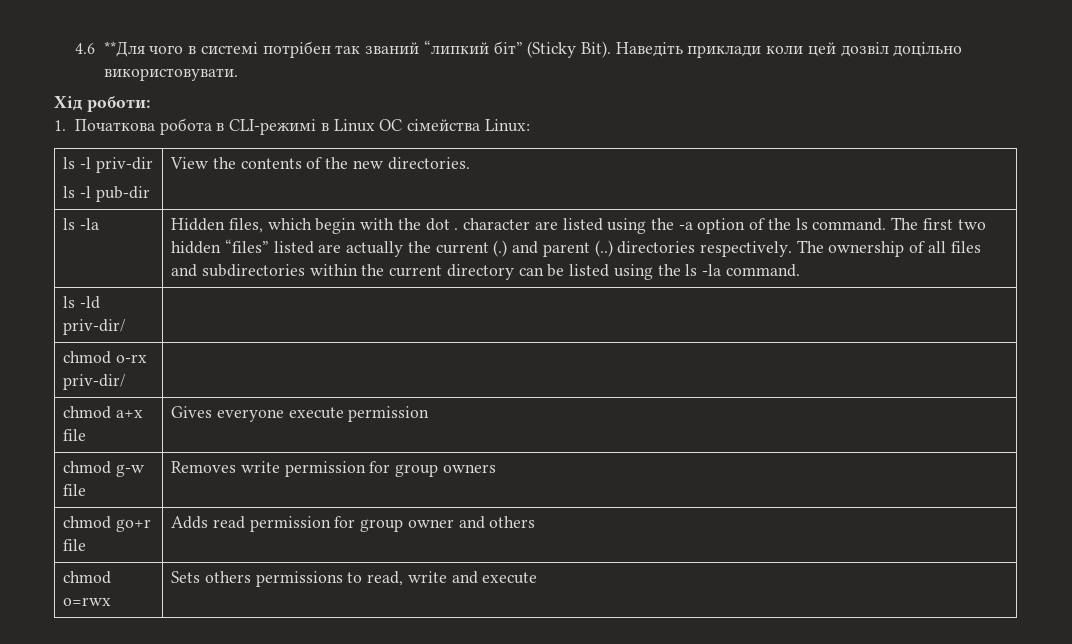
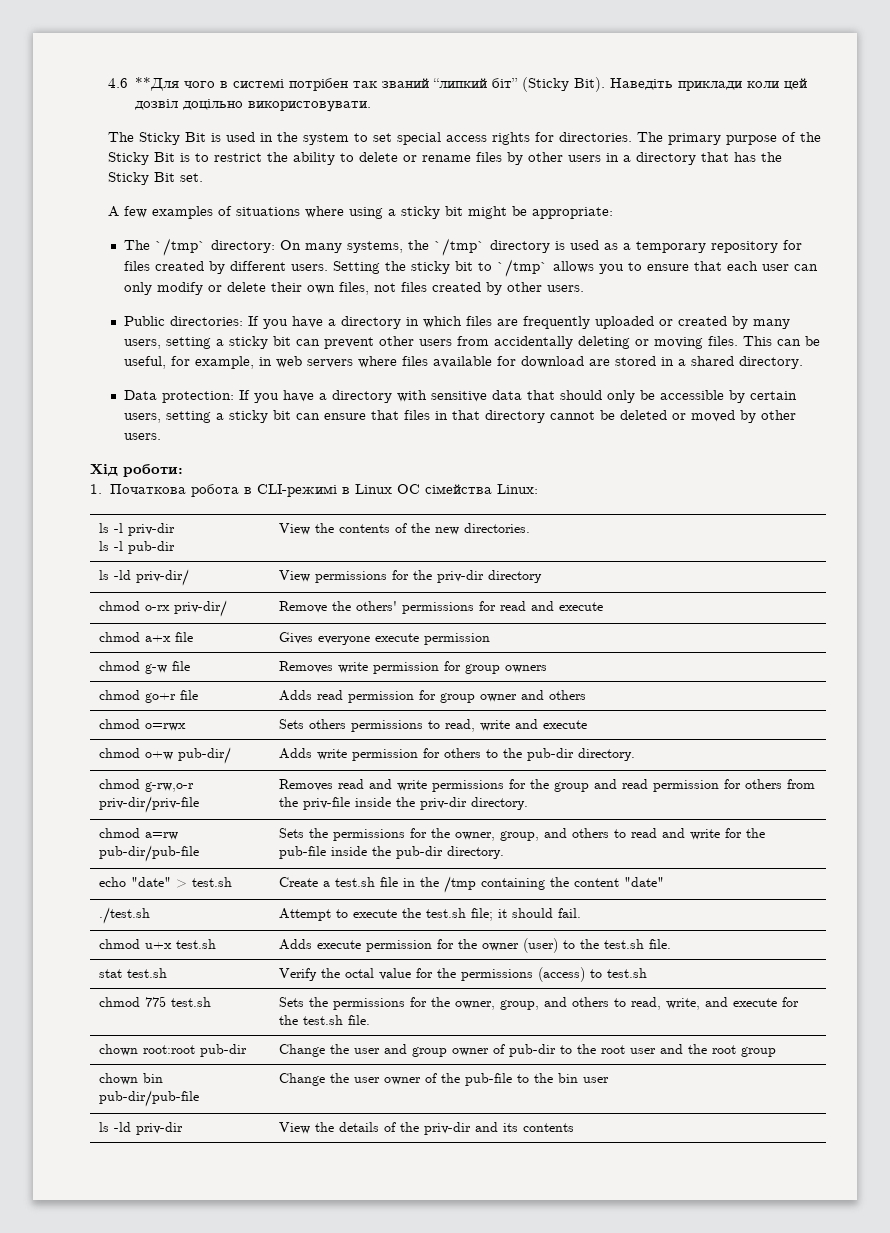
(238, 74) none -> [107,132,821,145] [107,152,782,165] [107,172,203,185] [107,206,613,219] [124,238,803,256] [124,259,819,277] [124,282,585,295] [124,316,791,329] [124,336,821,349] [124,356,804,369] [124,390,798,403] [124,410,797,423] [124,433,162,440] // The Sticky Bit is used in the system to set special access rights for directories. The primary purpose of the Sticky Bit is to restrict the ability to delete or rename files by other users in a directory that has the Sticky Bit set. // A few examples of situations where using a sticky bit might be appropriate: // The `/tmp` directory: On many systems, the `/tmp` directory is used as a temporary repository for files created by different users. Setting the sticky bit to `/tmp` allows you to ensure that each user can only modify or delete their own files, not files created by other users. // Public directories: If you have a directory in which files are frequently uploaded or created by many users, setting a sticky bit can prevent other users from accidentally deleting or moving files. This can be useful, for example, in web servers where files available for download are stored in a shared directory. // Data protection: If you have a directory with sensitive data that should only be accessible by certain users, setting a sticky bit can ensure that files in that directory cannot be deleted or moved by other users.
[80,218,100,230] [171,217,986,234] [171,239,981,257] [171,264,800,280] [63,296,101,309] [63,319,127,335] [63,351,148,364] [63,374,127,390] -la | Hidden files, which begin with the dot . character are listed using the -a option of the ls command. The first two hidden “files” listed are actually the current (.) and parent (..) directories respectively. The ownership of all files and subdirectories within the current directory can be listed using the ls -la command. // ls -ld priv-dir/ | // chmod o-rx priv-dir/ | -> [114,569,190,586] [279,570,543,583] [99,600,228,617] [279,601,604,614] -ld priv-dir/ | View permissions for the priv-dir directory // chmod o-rx priv-dir/ | Remove the others' permissions for read and execute
(538, 578) none -> [99,747,232,764] [279,748,636,761] [99,779,195,792] [99,796,200,813] [279,779,816,792] [279,797,529,810] [99,828,179,840] [99,845,200,862] [279,828,766,841] [279,846,505,859] [99,877,233,888] [279,876,665,893] [99,907,151,924] [279,908,582,921] [99,939,217,949] [279,938,672,953] [99,968,168,978] [279,967,648,982] [99,996,212,1007] [279,997,800,1010] [279,1015,371,1025] [99,1044,248,1057] [279,1044,777,1057] [99,1073,164,1085] [99,1090,200,1107] [279,1073,610,1086] [99,1122,184,1135] [279,1122,575,1135] // chmod o+w pub-dir/ | Adds write permission for others to the pub-dir directory. // chmod g-rw,o-r priv-dir/priv-file | Removes read and write permissions for the group and read permission for others from the priv-file inside the priv-dir directory. // chmod a=rw pub-dir/pub-file | Sets the permissions for the owner, group, and others to read and write for the pub-file inside the pub-dir directory. // echo "date" > test.sh | Create a test.sh file in the /tmp containing the content "date" // ./test.sh | Attempt to execute the test.sh file; it should fail. // chmod u+x test.sh | Adds execute permission for the owner (user) to the test.sh file. // stat test.sh | Verify the octal value for the permissions (access) to test.sh // chmod 775 test.sh | Sets the permissions for the owner, group, and others to read, write, and execute for the test.sh file. // chown root:root pub-dir | Change the user and group owner of pub-dir to the root user and the root group // chown bin pub-dir/pub-file | Change the user owner of the pub-file to the bin user // ls -ld priv-dir | View the details of the priv-dir and its contents

